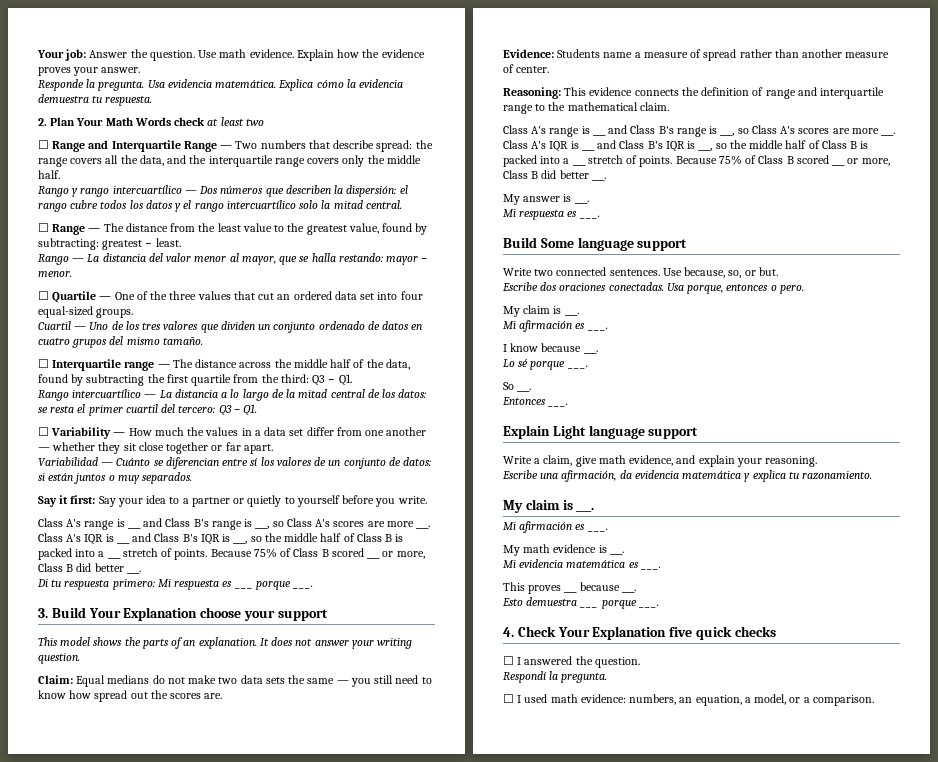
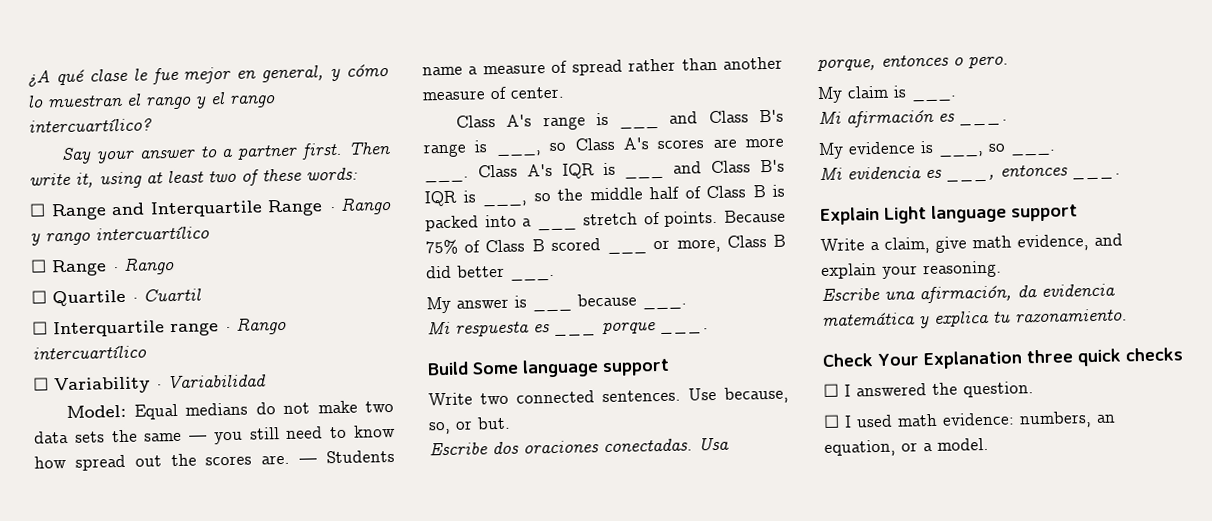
[37,49,425,61] [38,67,141,76] [38,79,404,91] [38,94,153,106] [38,117,206,126] Your job: Answer the question. Use math evidence. Explain how the evidence proves your answer. // Responde la pregunta. Usa evidencia matemática. Explica cómo la evidencia demuestra tu respuesta. // 2. Plan Your Math Words check -> [27,63,389,87] [27,92,276,110] [28,118,152,133] [61,141,390,165] [29,171,142,189] ¿A qué clase le fue mejor en general, y cómo lo muestran el rango y el rango intercuartílico? // Say your answer to a partner first. Then write it, using
(264, 122) none -> [241,167,358,186] of these words:
[220,140,433,152] [38,155,421,167] [38,170,60,179] [38,185,408,197] [38,200,402,212] [38,223,428,235] [38,238,181,250] [38,253,428,265] [38,271,72,277] [38,291,423,303] [38,306,134,318] [38,321,423,333] [38,336,203,348] [38,359,410,371] [38,374,352,386] [38,389,427,401] [38,404,258,416] [38,427,427,439] [38,442,273,454] [38,457,432,469] [38,472,193,484] [38,495,427,507] [38,518,125,530] [127,527,141,529] [143,518,431,530] [38,533,114,545] [116,542,130,544] [132,533,404,545] [38,548,105,560] [107,557,121,559] [122,548,364,560] [367,557,381,559] [382,551,425,559] [38,563,141,574] [37,579,233,590] [233,581,314,590] [38,607,328,621] [38,637,413,649] [38,653,80,664] [38,675,73,684] — Two numbers that describe spread: the range covers all the data, and the interquartile range covers only the middle half. // Rango y rango intercuartílico — Dos números que describen la dispersión: el rango cubre todos los datos y el rango intercuartílico solo la mitad central. // ☐ Range — The distance from the least value to the greatest value, found by subtracting: greatest − least. // Rango — La distancia del valor menor al mayor, que se halla restando: mayor − menor. // ☐ Quartile — One of the three values that cut an ordered data set into four equal-sized groups. // Cuartil — Uno de los tres valores que dividen un conjunto ordenado de datos en cuatro grupos del mismo tamaño. // ☐ Interquartile range — The distance across the middle half of the data, found by subtracting the first quartile from the third: Q3 − Q1. // Rango intercuartílico — La distancia a lo largo de la mitad central de los datos: se resta el primer cuartil del tercero: Q3 − Q1. // ☐ Variability — How much the values in a data set differ from one another — whether they sit close together or far apart. // Variabilidad — Cuánto se diferencian entre sí los valores de un conjunto de datos: si están juntos o muy separados. // Say it first: Say your idea to a partner or quietly to yourself before you write. // Class A's range is ___ and Class B's range is ___, so Class A's scores are more ___. Class A's IQR is ___ and Class B's IQR is ___, so the middle half of Class B is packed into a ___ stretch of points. Because 75% of Class B scored ___ or more, Class B did better ___. // Di tu respuesta primero: Mi respuesta es ___ porque ___. // 3. Build Your Explanation choose your support // This model shows the parts of an explanation. It does not answer your writing question. // Claim: -> [327,196,392,215] [30,226,210,246] [30,256,175,277] [31,288,202,307] [32,316,287,338] [32,345,147,360] [33,373,267,395] [66,404,127,419] · Rango y rango intercuartílico // ☐ Range · Rango // ☐ Quartile · Cuartil // ☐ Interquartile range · Rango intercuartílico // ☐ Variability · Variabilidad // Model:
[503,49,554,58] // Evidence: -> [299,458,318,464] —
[503,87,885,99] [503,102,669,114] // Reasoning: This evidence connects the definition of range and interquartile range to the mathematical claim. -> (564, 92) none
(572, 198) none -> [532,293,637,312] ___ because
(578, 214) none -> [554,322,656,336] ___ porque
[503,343,598,354] [503,359,588,370] [503,382,532,392] [502,397,546,405] I know because ___. // Lo sé porque ___. // So ___. // Entonces -> [818,140,1056,160] [819,164,1068,182] My evidence is ___, so ___. // Mi evidencia es ___, entonces
[503,499,595,513] [503,521,608,533] [503,544,624,556] [503,559,661,570] [503,582,578,594] [579,582,636,593] [502,597,578,606] [579,600,659,609] [503,627,514,637] My claim is ___. // Mi afirmación es ___. // My math evidence is ___. // Mi evidencia matemática es ___. // This proves ___ because ___. // Esto demuestra ___ porque ___. // 4. -> (1128, 316) none
[669,627,693,637] five -> [1025,349,1073,364] three
[503,671,608,683] // Respondí la pregunta. -> (1034, 389) none
[744,694,787,705] a model, -> (896, 448) none
[812,695,874,706] comparison. -> [937,437,989,451] model.

